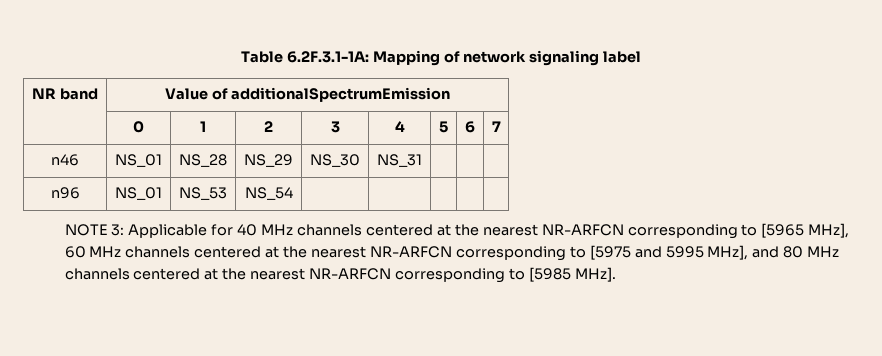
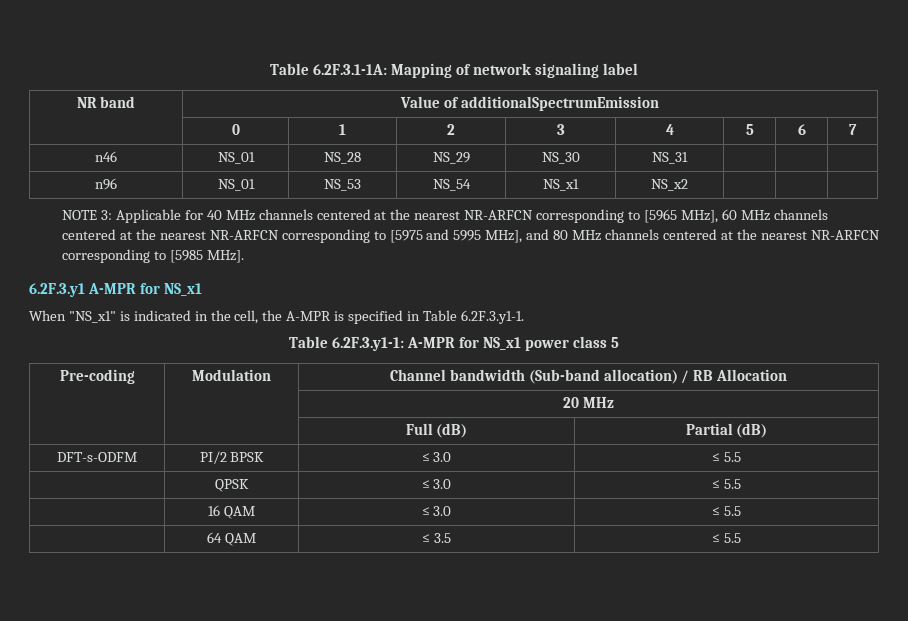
(293, 193) | -> [543,179,579,191] [651,179,688,191] NS_x1 | NS_x2
(616, 274) none -> [29,283,202,297] [29,310,524,324] [289,336,619,351] [59,369,135,384] [192,369,271,381] [389,369,788,384] [563,397,614,408] [405,423,468,438] [685,423,768,438] [57,452,137,462] [199,451,265,464] [421,452,452,462] [712,452,741,462] [215,479,249,492] [421,479,452,489] [712,479,741,489] [208,505,255,519] [421,506,452,516] [712,506,741,516] [207,532,256,546] [422,533,451,543] [712,533,741,543] // 6.2F.3.y1 A-MPR for NS_x1 // When "NS_x1" is indicated in the cell, the A-MPR is specified in Table 6.2F.3.y1-1. // Table 6.2F.3.y1-1: A-MPR for NS_x1 power class 5 // Pre-coding | Modulation | Channel bandwidth (Sub-band allocation) / RB Allocation // | | 20 MHz // | | Full (dB) | Partial (dB) // DFT-s-ODFM | PI/2 BPSK | ≤ 3.0 | ≤ 5.5 // | QPSK | ≤ 3.0 | ≤ 5.5 // | 16 QAM | ≤ 3.0 | ≤ 5.5 // | 64 QAM | ≤ 3.5 | ≤ 5.5

